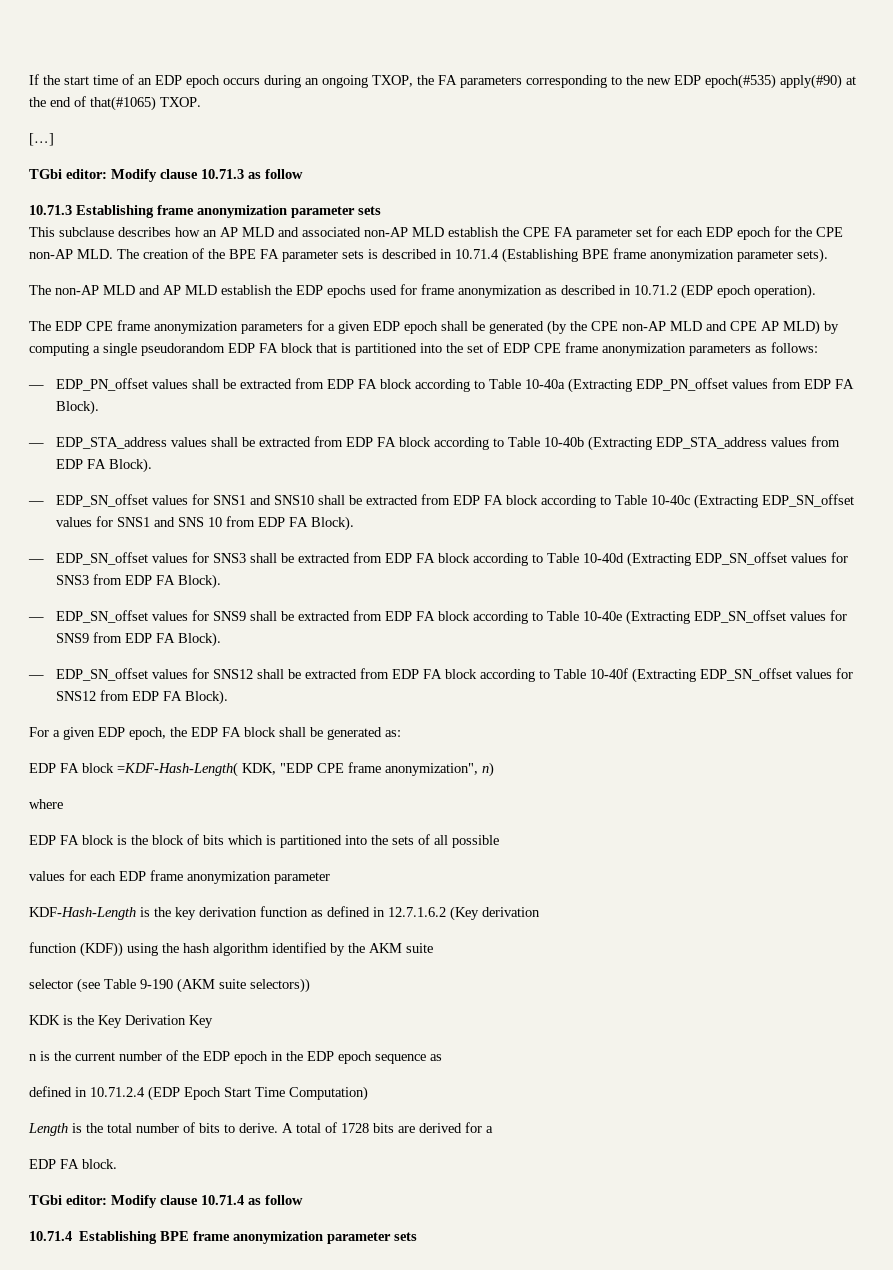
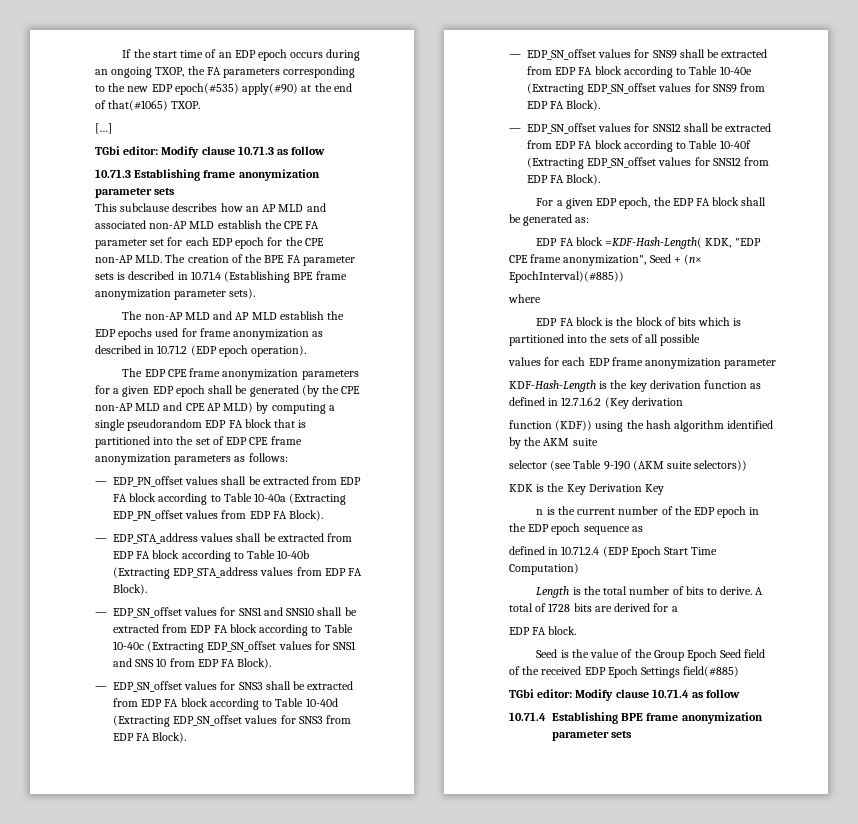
[482,762,494,777] n) -> [649,254,703,265] [509,271,624,283] Seed + (n× EpochInterval)(#885))
(117, 1164) none -> [536,649,766,661] [509,666,740,678] // Seed is the value of the Group Epoch Seed field of the received EDP Epoch Settings field(#885)

